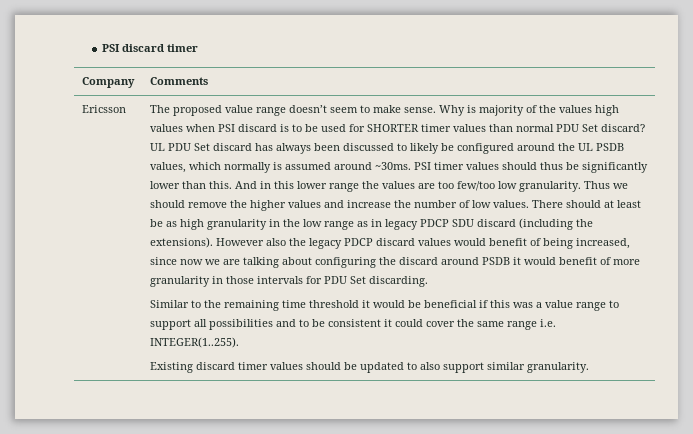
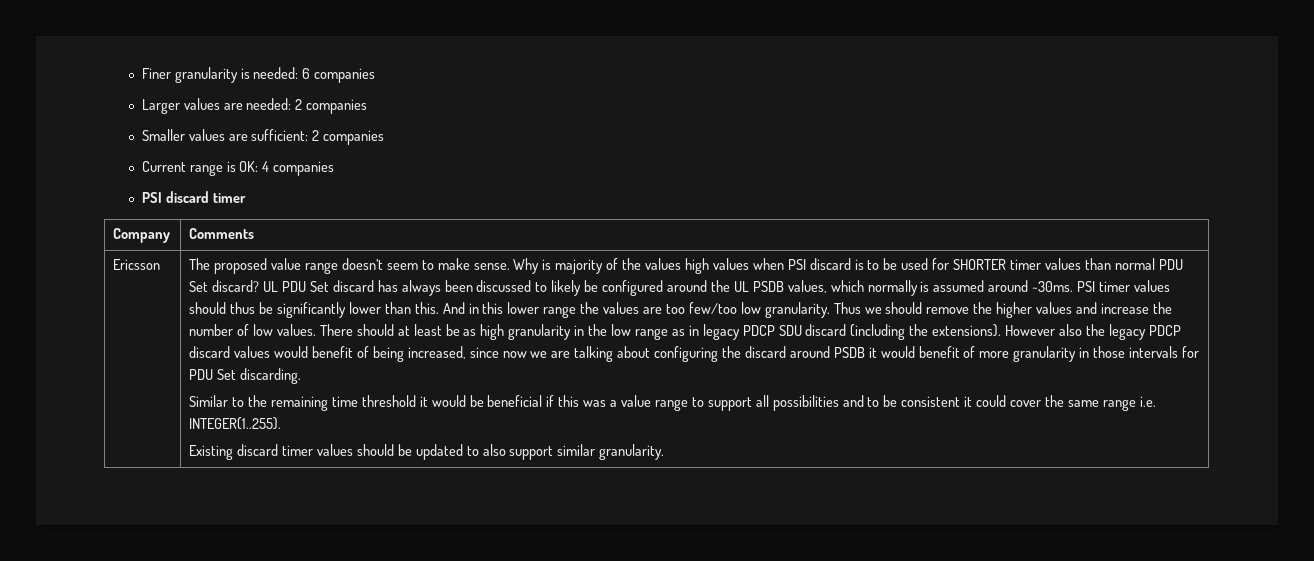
(102, 48) none -> [141,67,376,83] [141,98,368,114] [141,129,385,145] [141,161,335,176] Finer granularity is needed: 6 companies // Larger values are needed: 2 companies // Smaller values are sufficient: 2 companies // Current range is OK: 4 companies //

